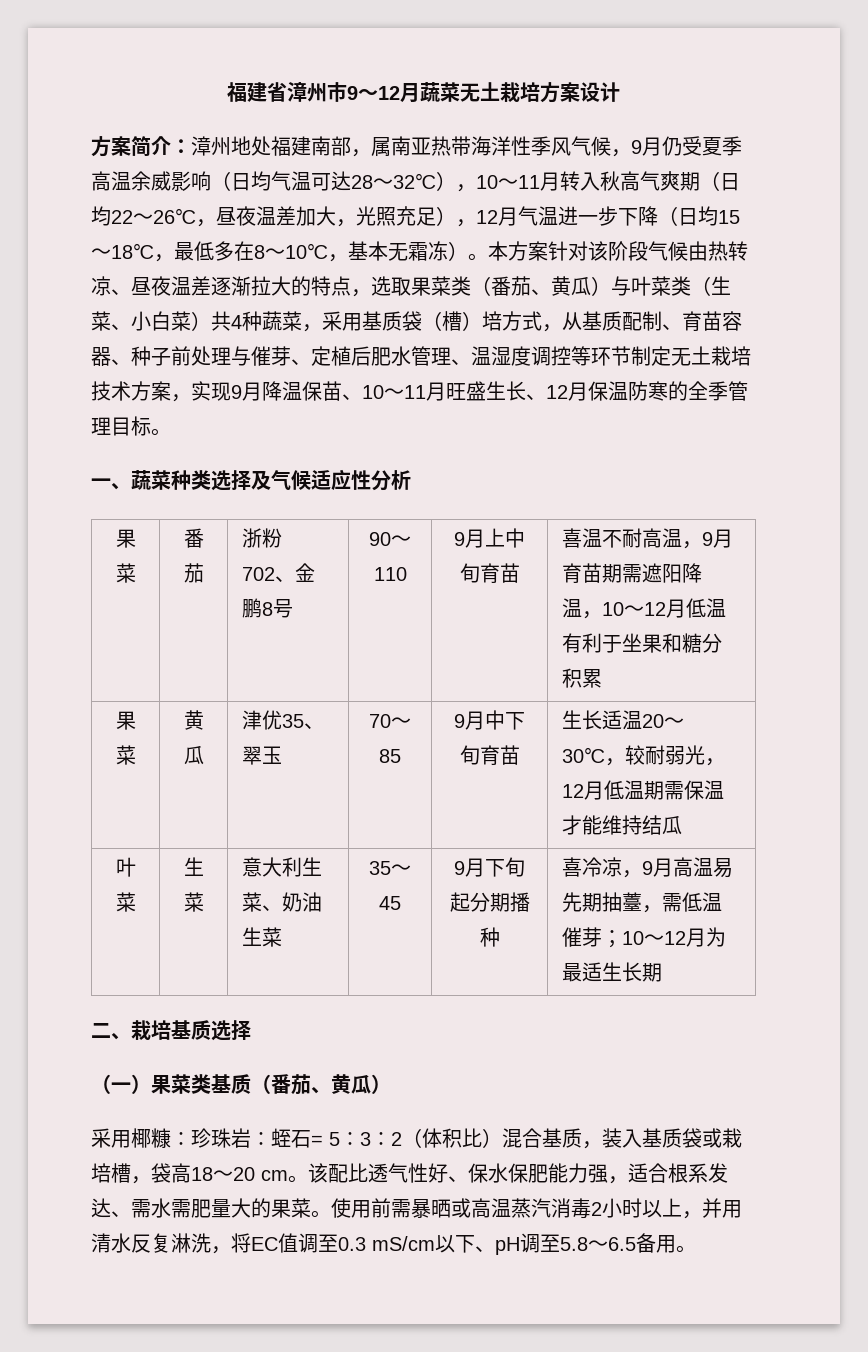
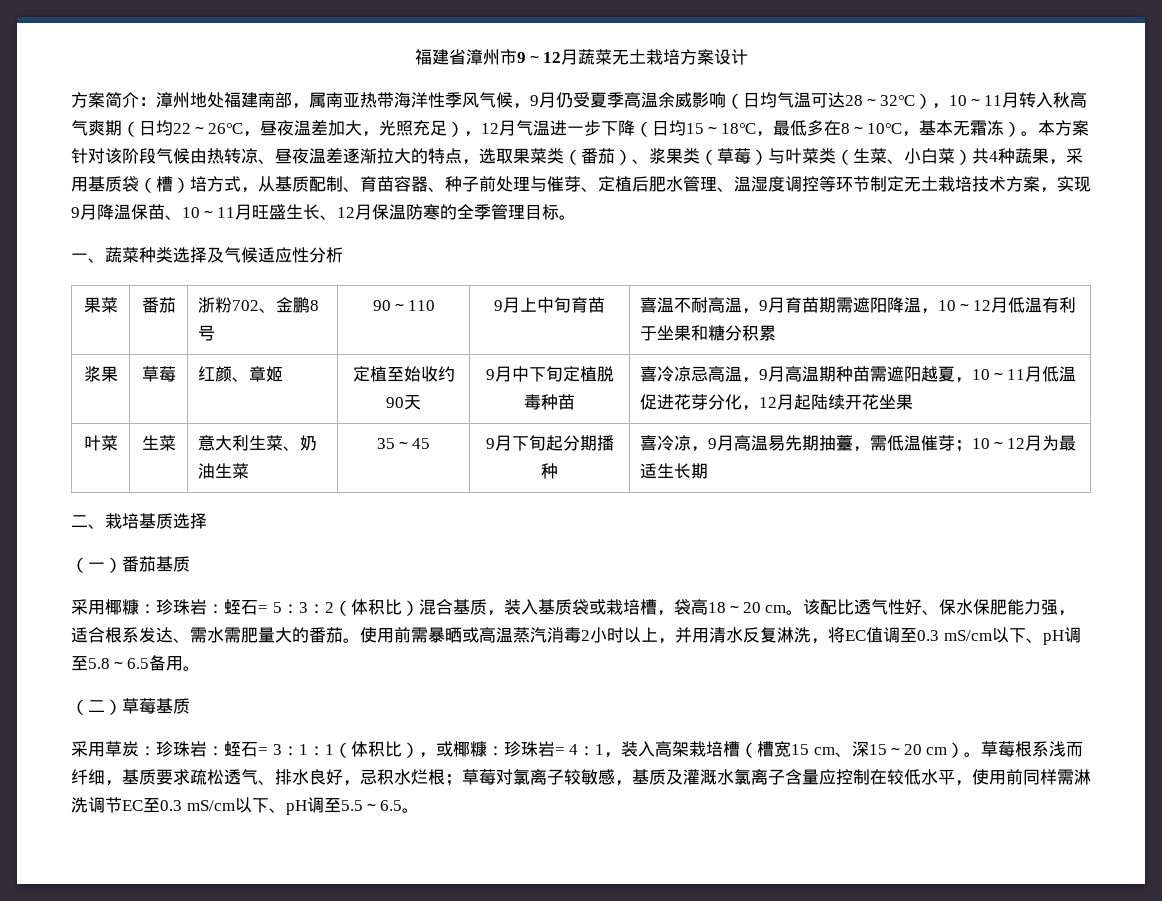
[531,276,591,296] 、黄瓜 -> [615,148,751,165] ）、浆果类（草莓
[282,311,302,331] 菜 -> [1032,148,1049,164] 果
[115,711,136,730] [115,745,136,765] [183,710,204,730] [183,746,204,765] [241,710,324,730] [241,746,282,765] [369,714,411,728] [379,749,401,763] [454,710,525,730] [459,745,520,765] [561,710,684,730] [561,745,725,766] [561,780,724,800] [561,815,682,835] 果菜 | 黄瓜 | 津优35、翠玉 | 70～85 | 9月中下旬育苗 | 生长适温20～30℃，较耐弱光，12月低温期需保温才能维持结瓜 -> [83,366,118,382] [141,366,176,382] [198,366,284,382] [352,366,455,382] [386,395,421,410] [485,366,614,382] [524,394,575,410] [640,366,1077,383] [640,394,914,411] 浆果 | 草莓 | 红颜、章姬 | 定植至始收约90天 | 9月中下旬定植脱毒种苗 | 喜冷凉忌高温，9月高温期种苗需遮阳越夏，10～11月低温促进花芽分化，12月起陆续开花坐果
[151,1074,391,1095] 果菜类基质（番茄、黄瓜） -> [122,556,190,572] 番茄基质
[271,1198,311,1218] 果菜 -> [309,627,343,643] 番茄
(696, 1249) none -> [71,698,190,715] [71,741,1084,758] [71,769,1091,786] [71,797,419,815] // （二）草莓基质 // 采用草炭∶珍珠岩∶蛭石= 3∶1∶1（体积比），或椰糠∶珍珠岩= 4∶1，装入高架栽培槽（槽宽15 cm、深15～20 cm）。草莓根系浅而纤细，基质要求疏松透气、排水良好，忌积水烂根；草莓对氯离子较敏感，基质及灌溉水氯离子含量应控制在较低水平，使用前同样需淋洗调节EC至0.3 mS/cm以下、pH调至5.5～6.5。

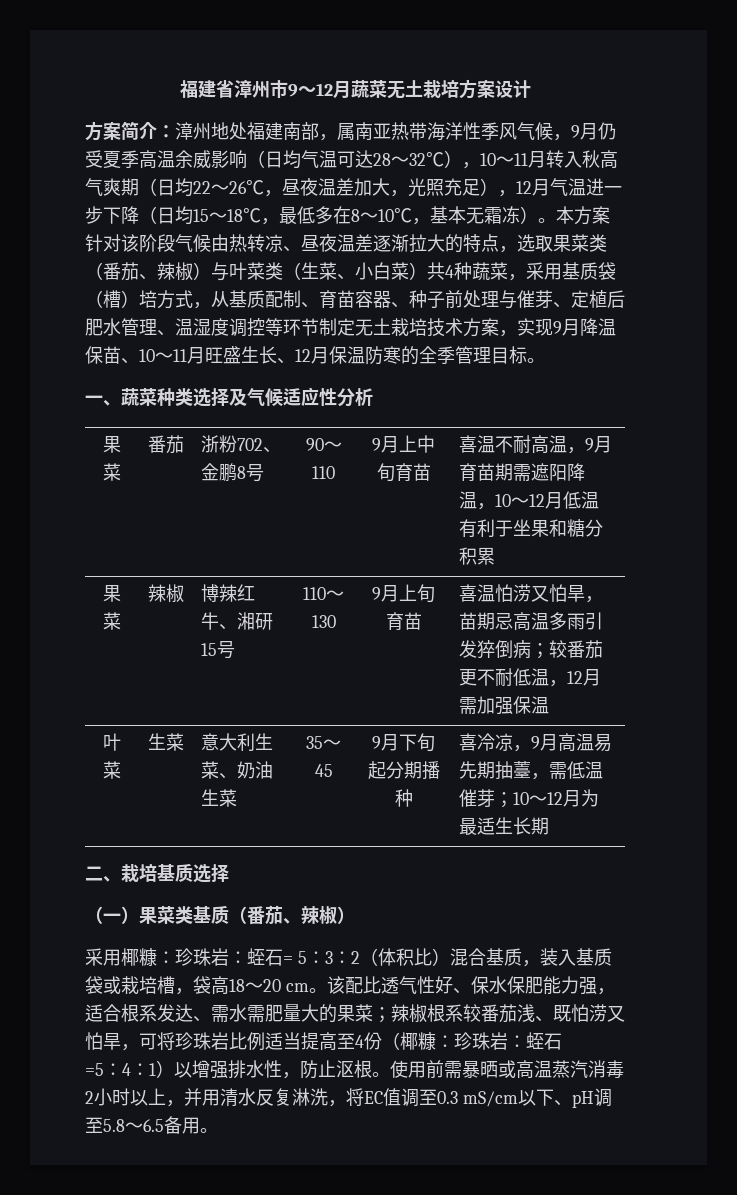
[615,148,751,165] ）、浆果类（草莓 -> [139,262,193,281] 、辣椒
[1032,148,1049,164] 果 -> [490,262,508,280] 菜
[83,366,118,382] [141,366,176,382] [198,366,284,382] [352,366,455,382] [386,395,421,410] [485,366,614,382] [524,394,575,410] [640,366,1077,383] [640,394,914,411] 浆果 | 草莓 | 红颜、章姬 | 定植至始收约90天 | 9月中下旬定植脱毒种苗 | 喜冷凉忌高温，9月高温期种苗需遮阳越夏，10～11月低温促进花芽分化，12月起陆续开花坐果 -> [103,585,121,602] [103,612,121,630] [147,584,184,603] [201,584,256,602] [201,612,274,630] [201,641,236,659] [303,587,344,600] [311,615,336,628] [372,584,435,603] [385,612,422,630] [459,584,604,603] [459,612,604,631] [459,640,604,659] [459,668,602,687] [459,696,550,715] 果菜 | 辣椒 | 博辣红牛、湘研15号 | 110～130 | 9月上旬育苗 | 喜温怕涝又怕旱，苗期忌高温多雨引发猝倒病；较番茄更不耐低温，12月需加强保温
[122,556,190,572] 番茄基质 -> [139,905,355,925] 果菜类基质（番茄、辣椒）
[309,627,343,643] 番茄 -> [337,1004,625,1023] [85,1032,562,1051] [85,1060,372,1079] 果菜；辣椒根系较番茄浅、既怕涝又怕旱，可将珍珠岩比例适当提高至4份（椰糠∶珍珠岩∶蛭石=5∶4∶1）以增强排水性，防止沤根
[71,698,190,715] [71,741,1084,758] [71,769,1091,786] [71,797,419,815] // （二）草莓基质 // 采用草炭∶珍珠岩∶蛭石= 3∶1∶1（体积比），或椰糠∶珍珠岩= 4∶1，装入高架栽培槽（槽宽15 cm、深15～20 cm）。草莓根系浅而纤细，基质要求疏松透气、排水良好，忌积水烂根；草莓对氯离子较敏感，基质及灌溉水氯离子含量应控制在较低水平，使用前同样需淋洗调节EC至0.3 mS/cm以下、pH调至5.5～6.5。 -> (218, 1130) none

